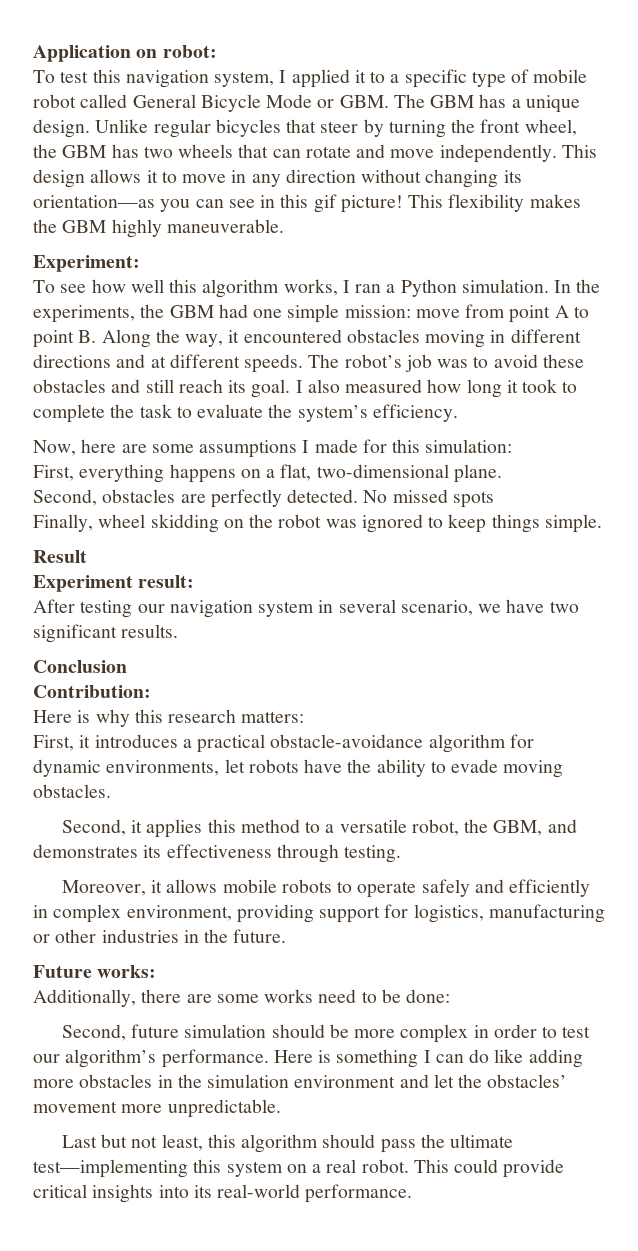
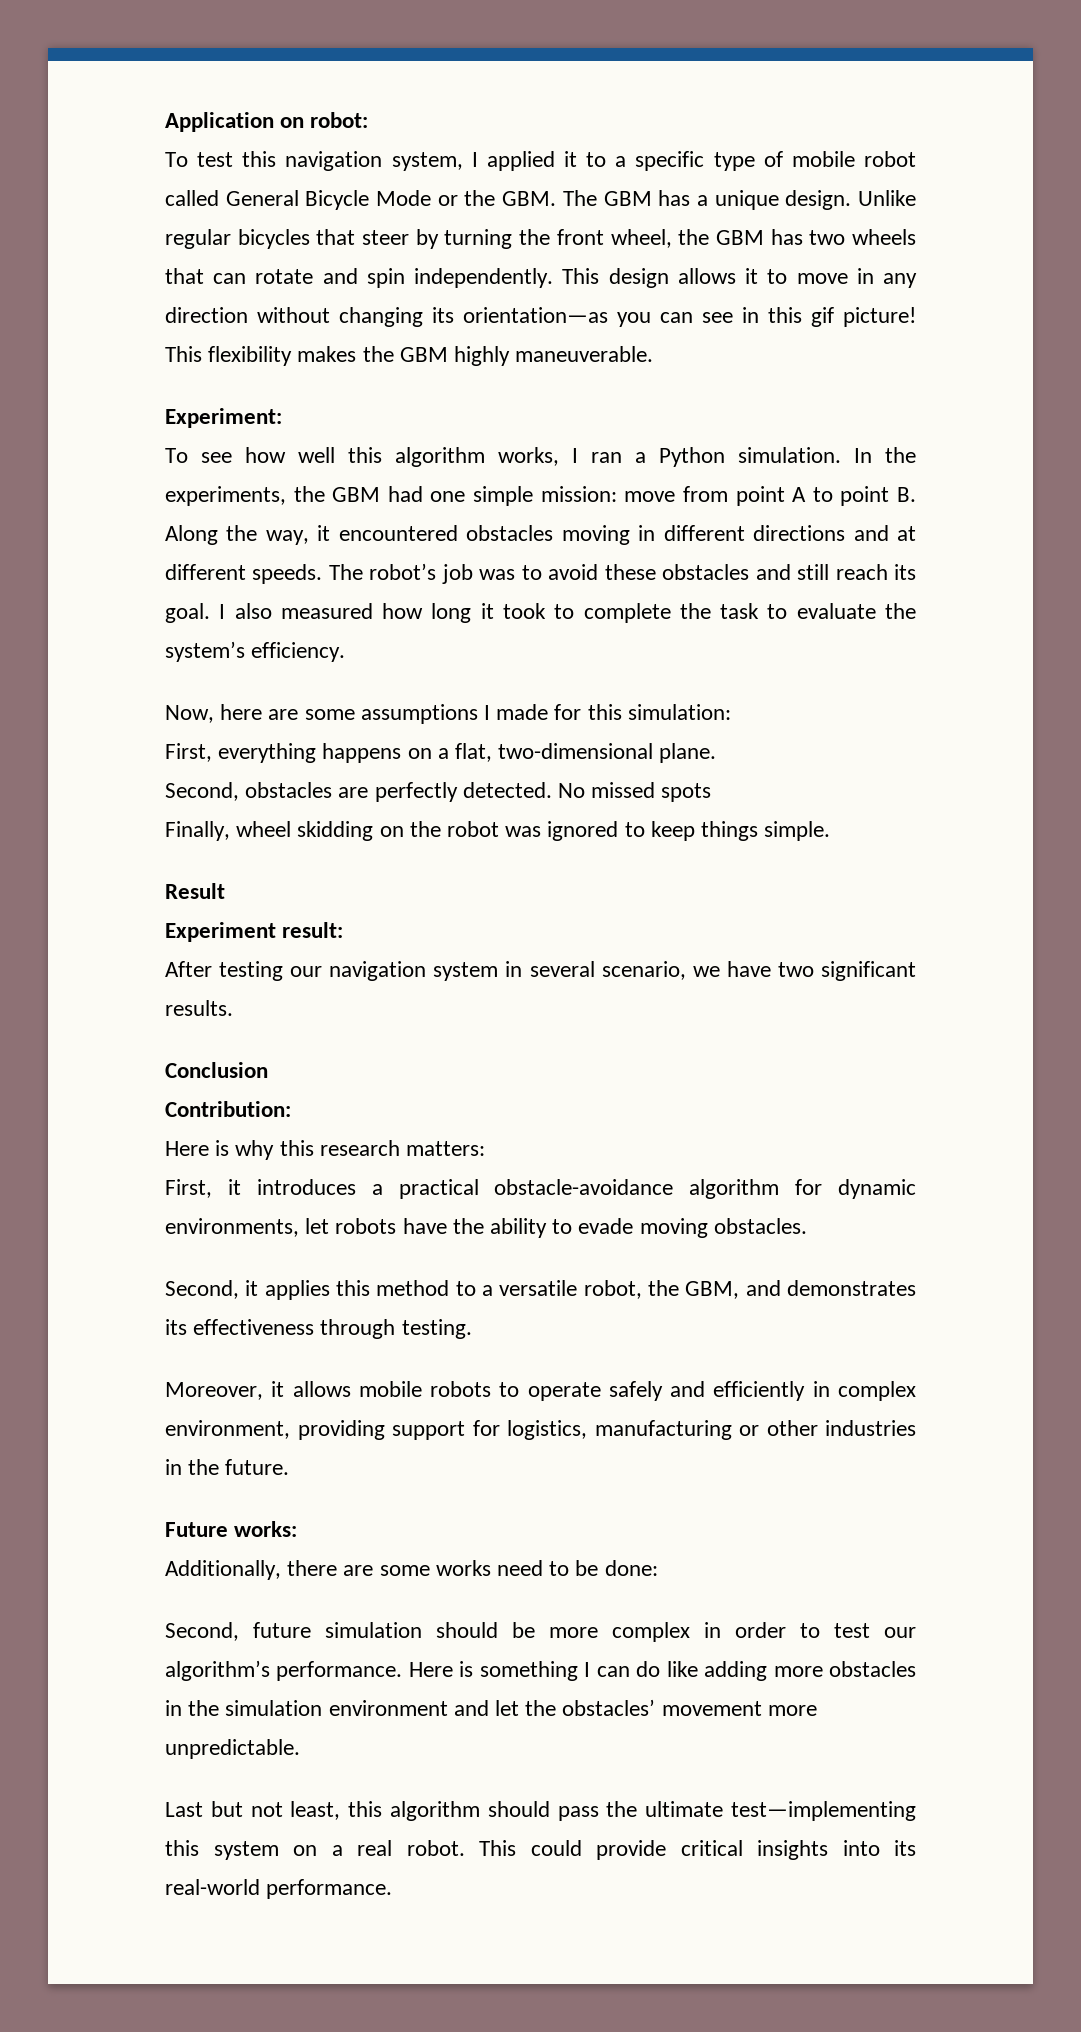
(335, 103) none -> [464,190,496,206] the
[390,149,435,158] move -> [366,268,405,288] spin

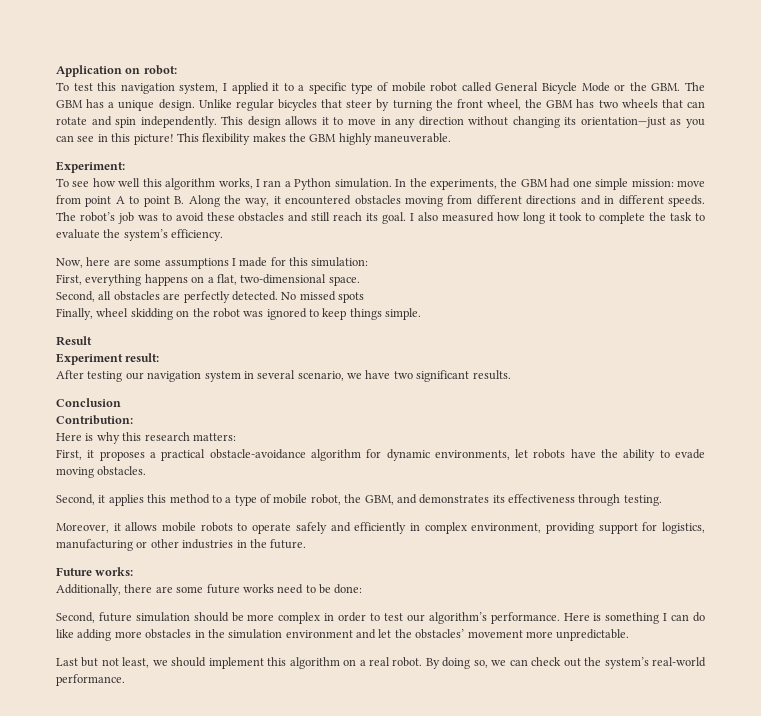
[463,307,608,323] orientation—as -> [580,117,682,128] orientation—just as
[811,307,834,327] gif -> (131, 137) none
[638,525,656,541] in -> [447,195,473,204] from
[897,526,916,541] at -> [604,196,615,204] in
[659,743,717,763] [165,782,239,801] plane. // Second, -> [328,276,360,286] [56,291,112,302] space. // Second, all
[256,1179,356,1195] introduces -> [99,451,145,461] proposes
[499,1280,578,1296] versatile -> [234,494,308,506] type of mobile
(430, 1570) none -> [206,584,240,594] future
[348,1801,916,1821] [165,1840,916,1860] this algorithm should pass the ultimate test—implementing this system on a real robot. This could provide critical insights into its -> [152,657,649,669] we should implement this algorithm on a real robot. By doing so, we can check out the system’s

